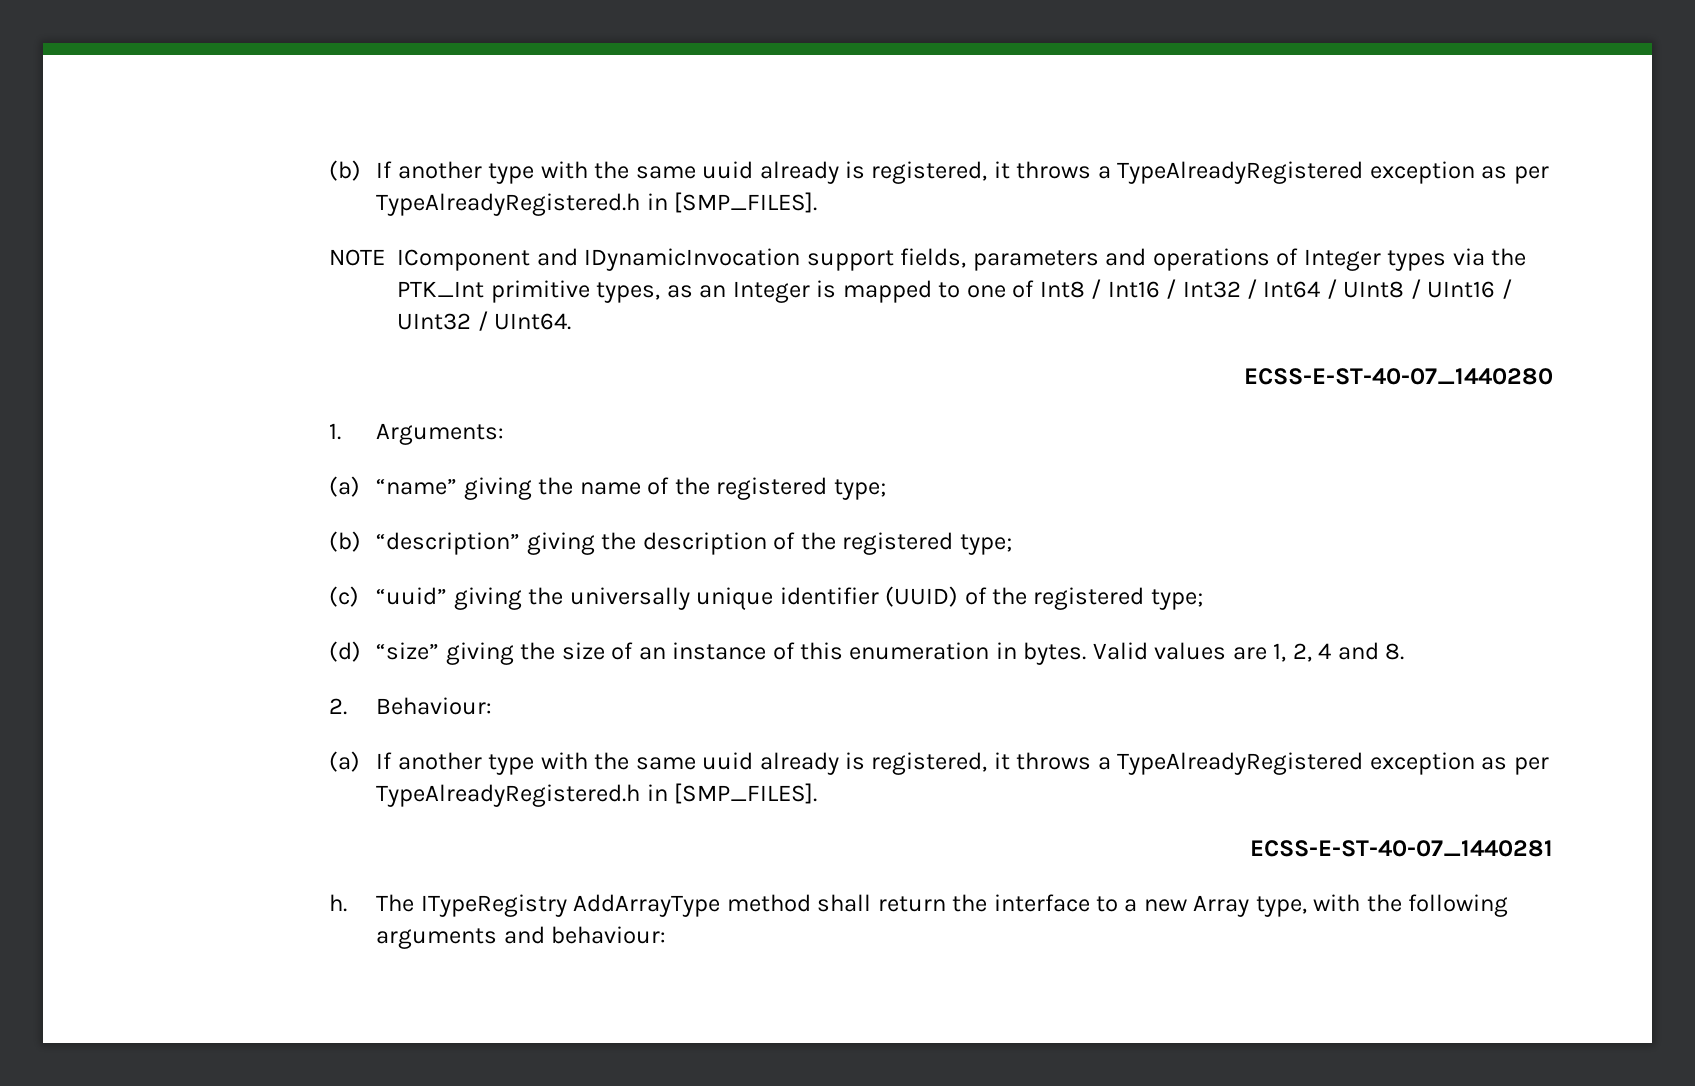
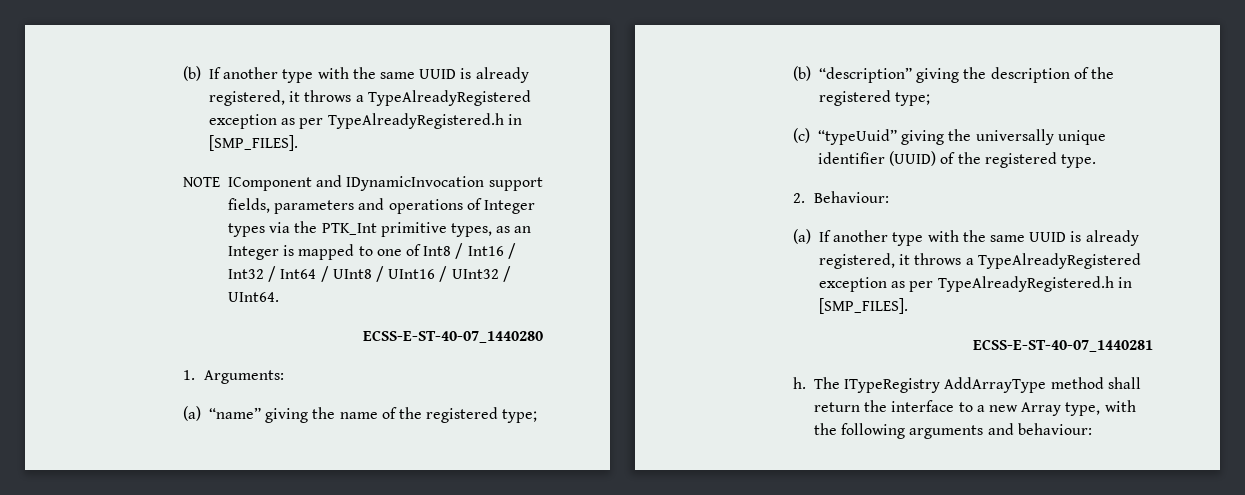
[702,161,865,184] uuid already is -> [419,67,529,83] UUID is already
[376,587,448,605] “uuid” -> [818,129,898,145] “typeUuid”
[1150,589,1203,610] [329,641,1405,665] type; // (d) “size” giving the size of an instance of this enumeration in bytes. Valid values are 1, 2, 4 and 8. -> [1061,154,1097,168] type.
[702,752,865,775] uuid already is -> [1029,230,1139,246] UUID is already

